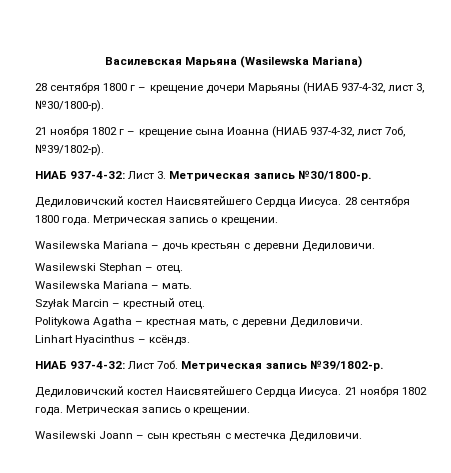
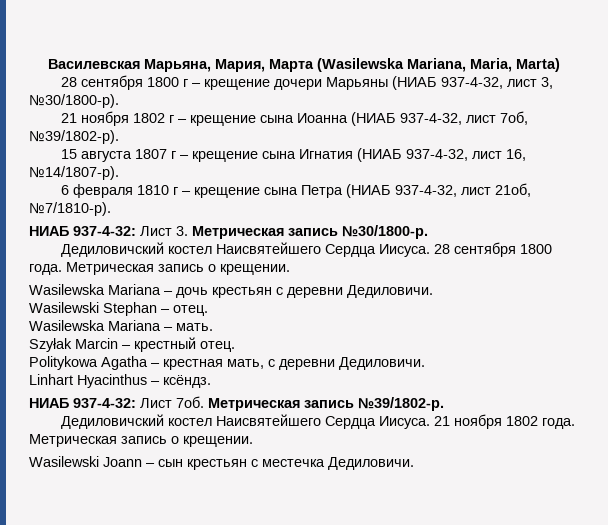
[184,56,363,68] Марьяна (Wasilewska Mariana) -> [144,58,560,72] Марьяна, Мария, Марта (Wasilewska Mariana, Maria, Marta)
(104, 150) none -> [61,148,527,162] [29,166,119,180] [61,183,532,198] [29,202,111,216] // 15 августа 1807 г – крещение сына Игнатия (НИАБ 937-4-32, лист 16, №14/1807-р). // 6 февраля 1810 г – крещение сына Петра (НИАБ 937-4-32, лист 21об, №7/1810-р).

